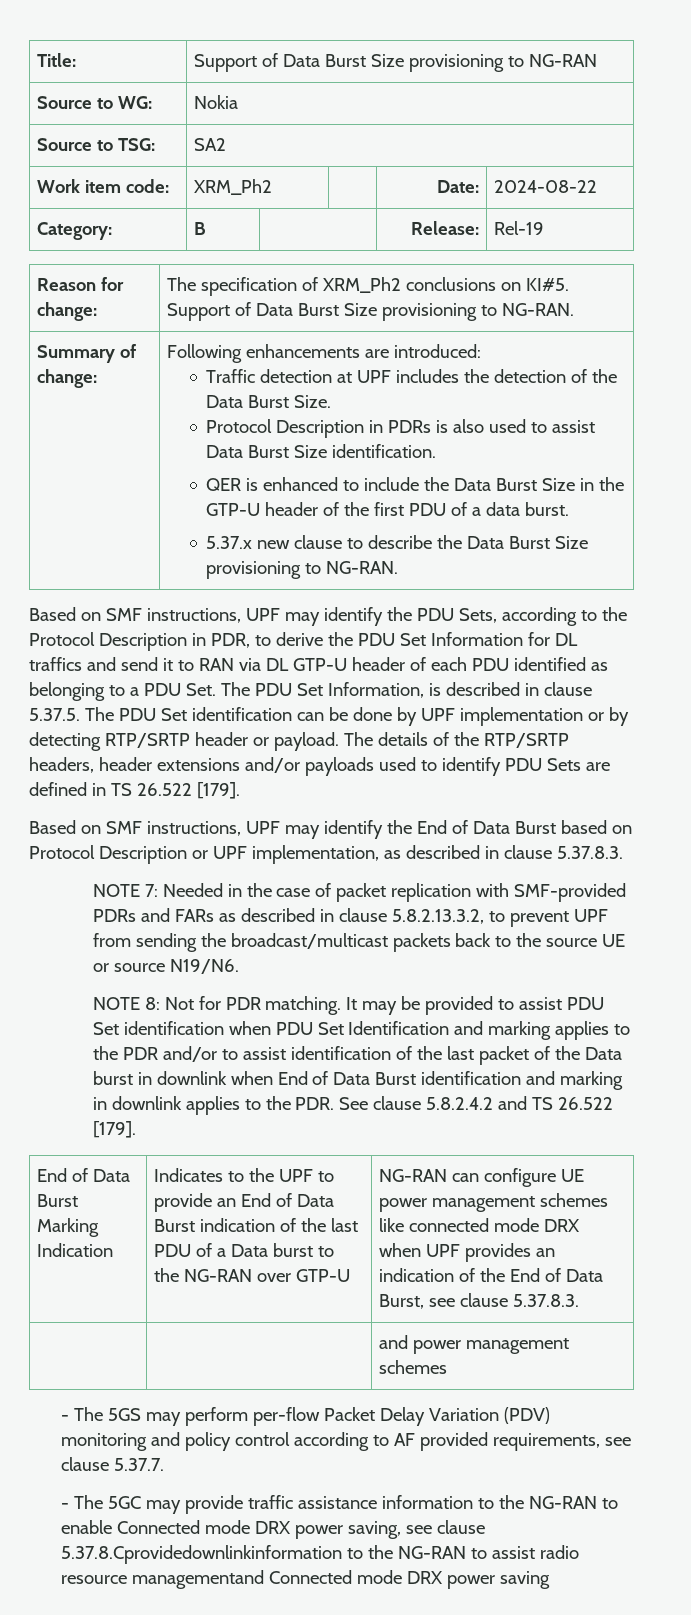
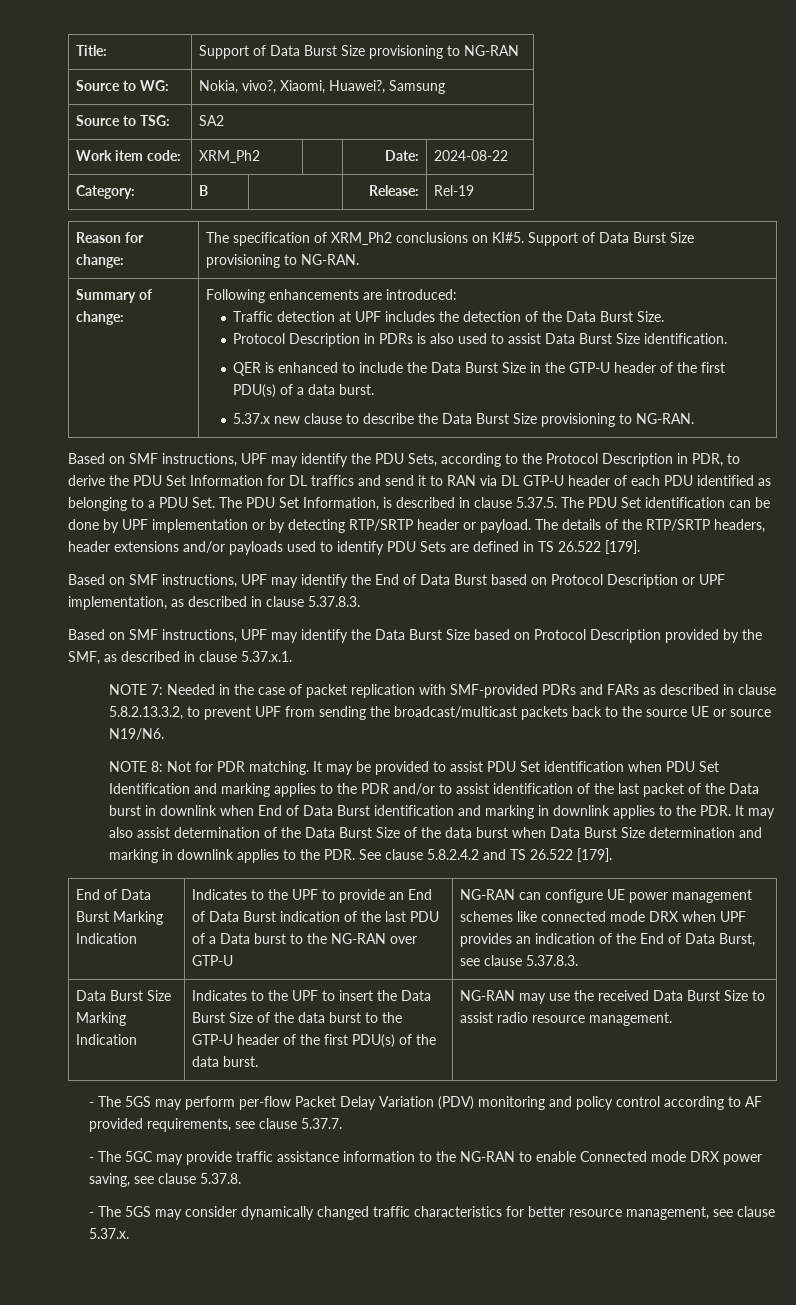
[194,95,239,109] Nokia -> [198,80,445,94] Nokia, vivo?, Xiaomi, Huawei?, Samsung
[409,503,447,516] PDU -> [233,384,277,398] PDU(s)
(623, 852) none -> [68,629,762,643] [68,651,292,665] // Based on SMF instructions, UPF may identify the Data Burst Size based on Protocol Description provided by the SMF, as described in clause 5.37.x.1.
(335, 1103) none -> [735,805,776,819] [109,827,763,838] [109,849,356,863] It may also assist determination of the Data Burst Size of the data burst when Data Burst Size determination and marking in downlink applies to the PDR.
[379,1335,570,1354] [379,1360,448,1374] | | and power management schemes -> [75,990,171,1001] [75,1012,126,1026] [75,1034,137,1045] [191,990,431,1001] [191,1012,402,1023] [191,1034,436,1048] [191,1056,258,1067] [459,990,765,1004] [459,1012,672,1026] Data Burst Size Marking Indication | Indicates to the UPF to insert the Data Burst Size of the data burst to the GTP-U header of the first PDU(s) of the data burst. | NG-RAN may use the received Data Burst Size to assist radio resource management.
[60,1545,579,1564] [60,1570,550,1589] 5.37.8.Cprovidedownlinkinformation to the NG-RAN to assist radio resource managementand Connected mode DRX power saving -> [199,1173,241,1184] [88,1206,775,1220] [88,1228,129,1239] 5.37.8. // - The 5GS may consider dynamically changed traffic characteristics for better resource management, see clause 5.37.x.

